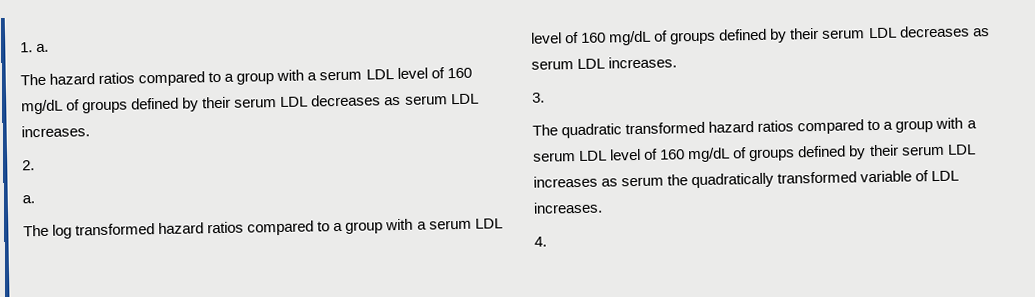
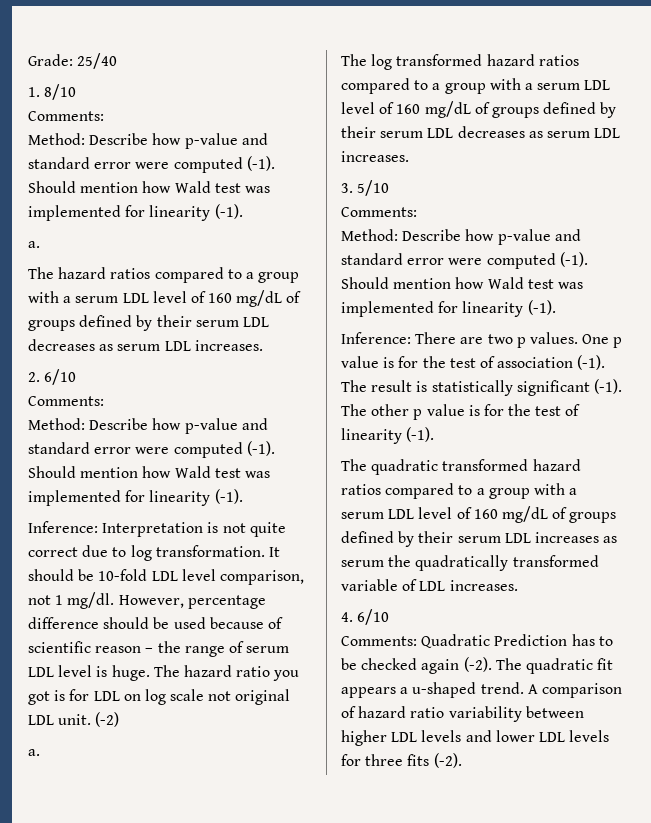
[20,42,33,53] 1. -> [28,53,118,69] [28,84,77,100] [28,111,104,121] [28,133,268,149] [28,156,275,173] [28,181,270,193] [28,204,243,221] Grade: 25/40 // 1. 8/10 // Comments: // Method: Describe how p-value and standard error were computed (-1). Should mention how Wald test was implemented for linearity (-1). //
(35, 165) none -> [44,369,77,385] [28,396,104,406] [28,418,268,434] [28,441,275,458] [28,466,270,478] [28,489,243,506] [28,521,286,537] [28,545,280,561] [28,569,304,585] [28,592,266,609] [28,617,283,629] [28,641,290,657] [28,665,300,681] [28,689,291,705] [28,712,120,727] 6/10 // Comments: // Method: Describe how p-value and standard error were computed (-1). Should mention how Wald test was implemented for linearity (-1). // Inference: Interpretation is not quite correct due to log transformation. It should be 10-fold LDL level comparison, not 1 mg/dl. However, percentage difference should be used because of scientific reason – the range of serum LDL level is huge. The hazard ratio you got is for LDL on log scale not original LDL unit. (-2)
(545, 97) none -> [357,180,390,196] [341,207,417,217] [341,229,581,245] [341,252,588,269] [341,277,583,289] [341,300,556,317] [341,332,623,348] [341,355,606,370] [341,379,622,396] [341,404,581,420] [341,427,435,444] 5/10 // Comments: // Method: Describe how p-value and standard error were computed (-1). Should mention how Wald test was implemented for linearity (-1). // Inference: There are two p values. One p value is for the test of association (-1). The result is statistically significant (-1). The other p value is for the test of linearity (-1).
(547, 241) none -> [357,609,390,625] [341,634,613,648] [341,657,614,674] [341,682,622,698] [341,706,584,722] [341,730,610,746] [341,753,462,768] 6/10 // Comments: Quadratic Prediction has to be checked again (-2). The quadratic fit appears a u-shaped trend. A comparison of hazard ratio variability between higher LDL levels and lower LDL levels for three fits (-2).

